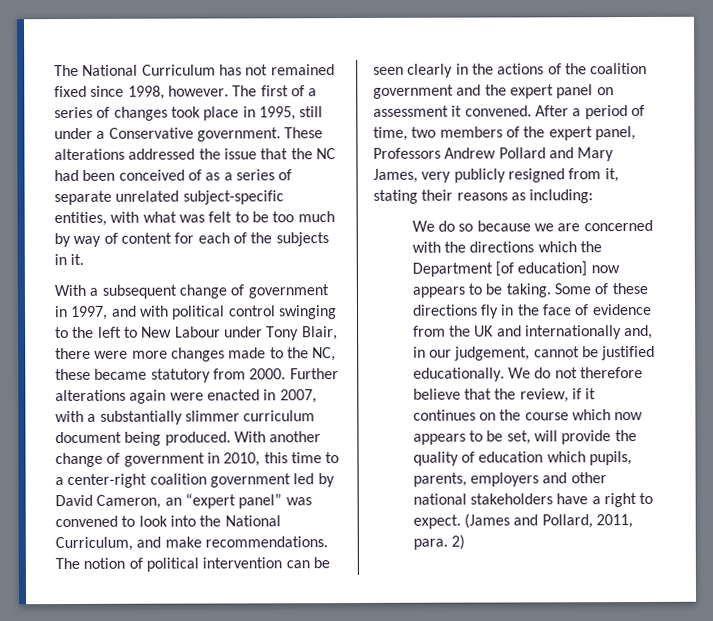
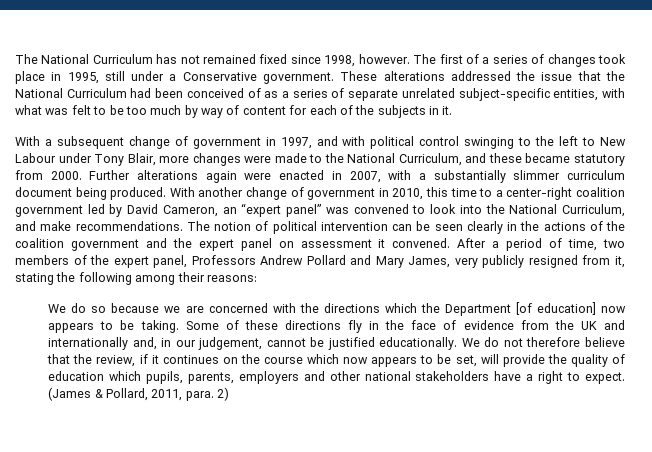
[315,148,336,160] NC -> [15,88,127,98] National Curriculum
[55,347,129,360] there were -> (156, 159) none
(225, 354) none -> [244,156,272,163] were
[312,347,337,362] NC, -> [347,153,487,166] National Curriculum, and
[421,189,594,204] their reasons as including: -> [56,272,257,285] the following among their reasons:
[513,514,539,526] and -> [94,389,103,398] &

